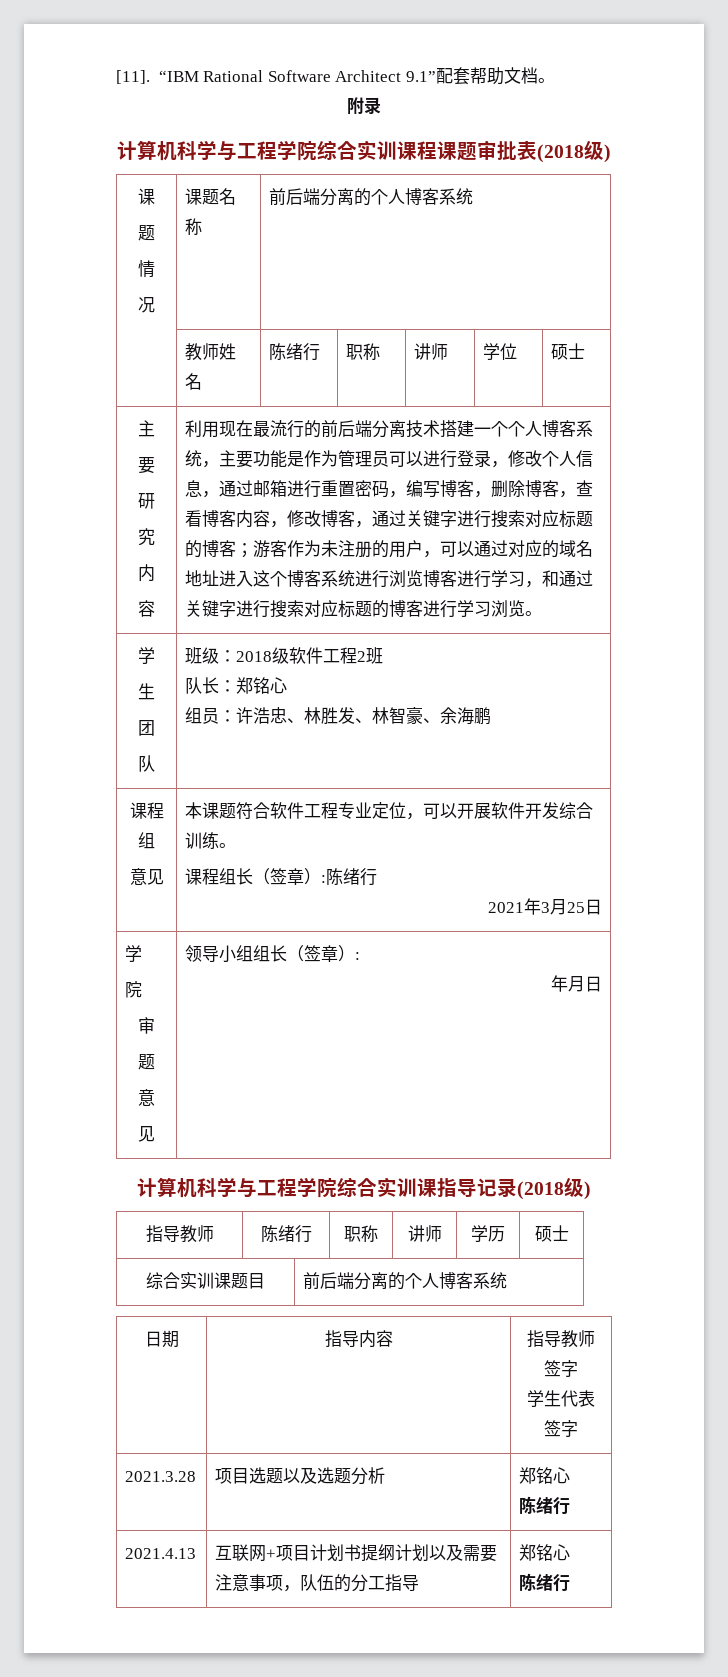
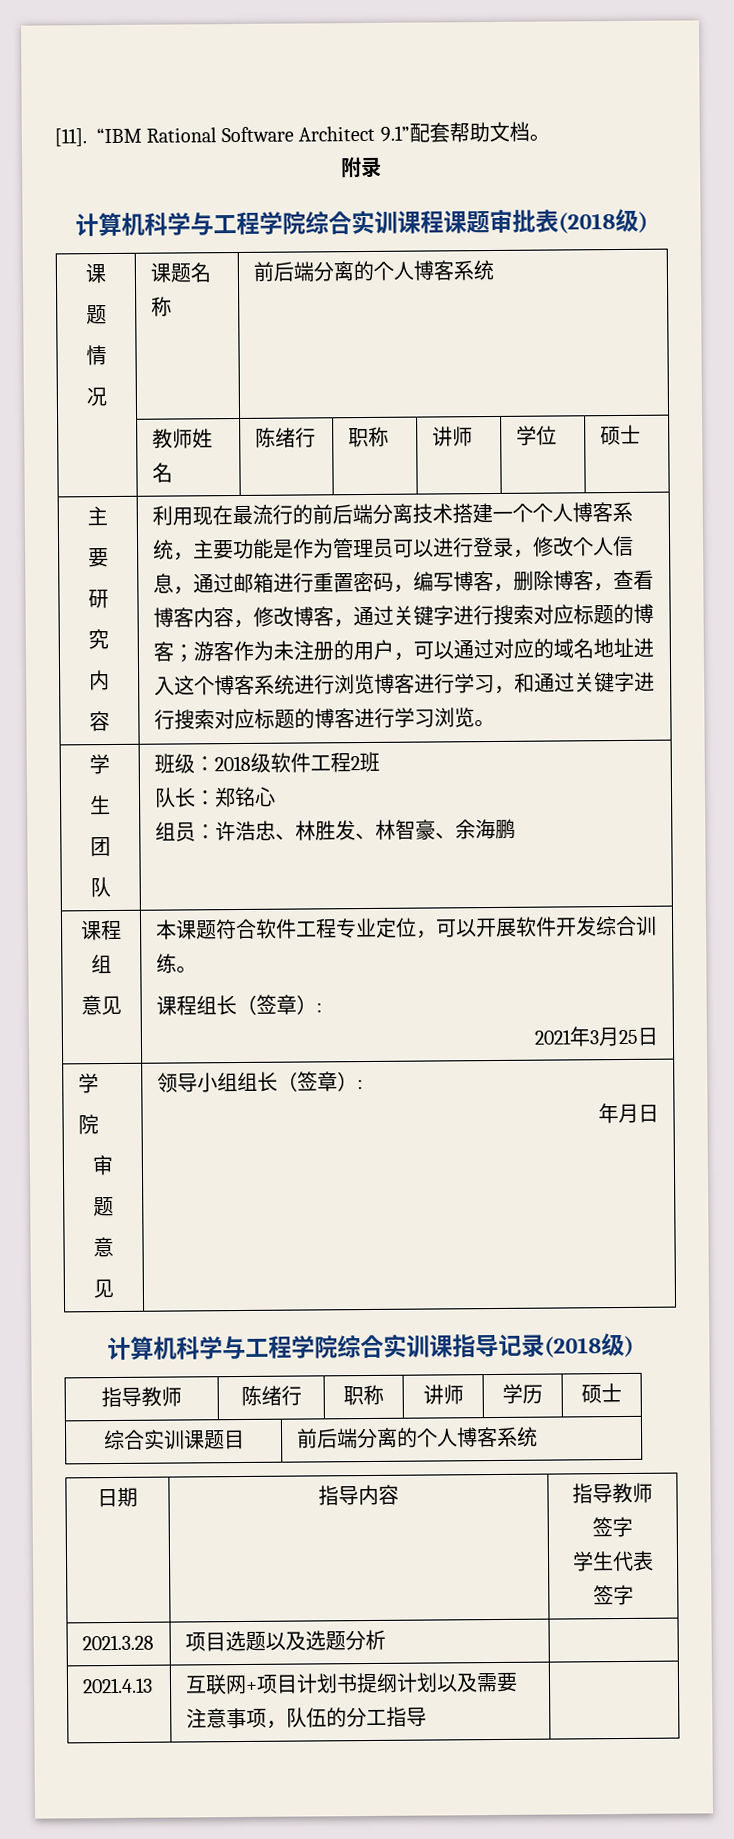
[326,868,378,886] 陈绪行 -> (322, 1007) none
[519,1467,571,1484] [519,1496,571,1515] 郑铭心 // 陈绪行 -> (386, 1640) none
[519,1544,571,1561] [519,1573,571,1592] 郑铭心 // 陈绪行 -> (427, 1717) none

